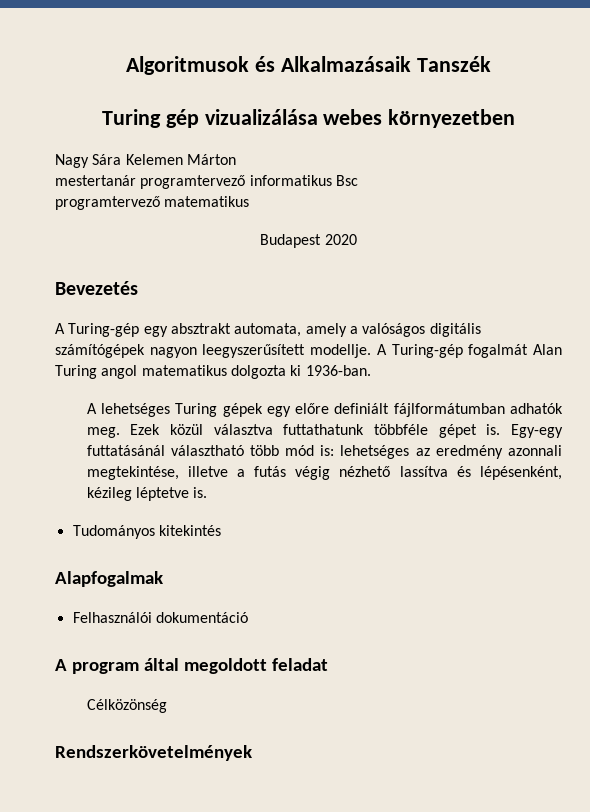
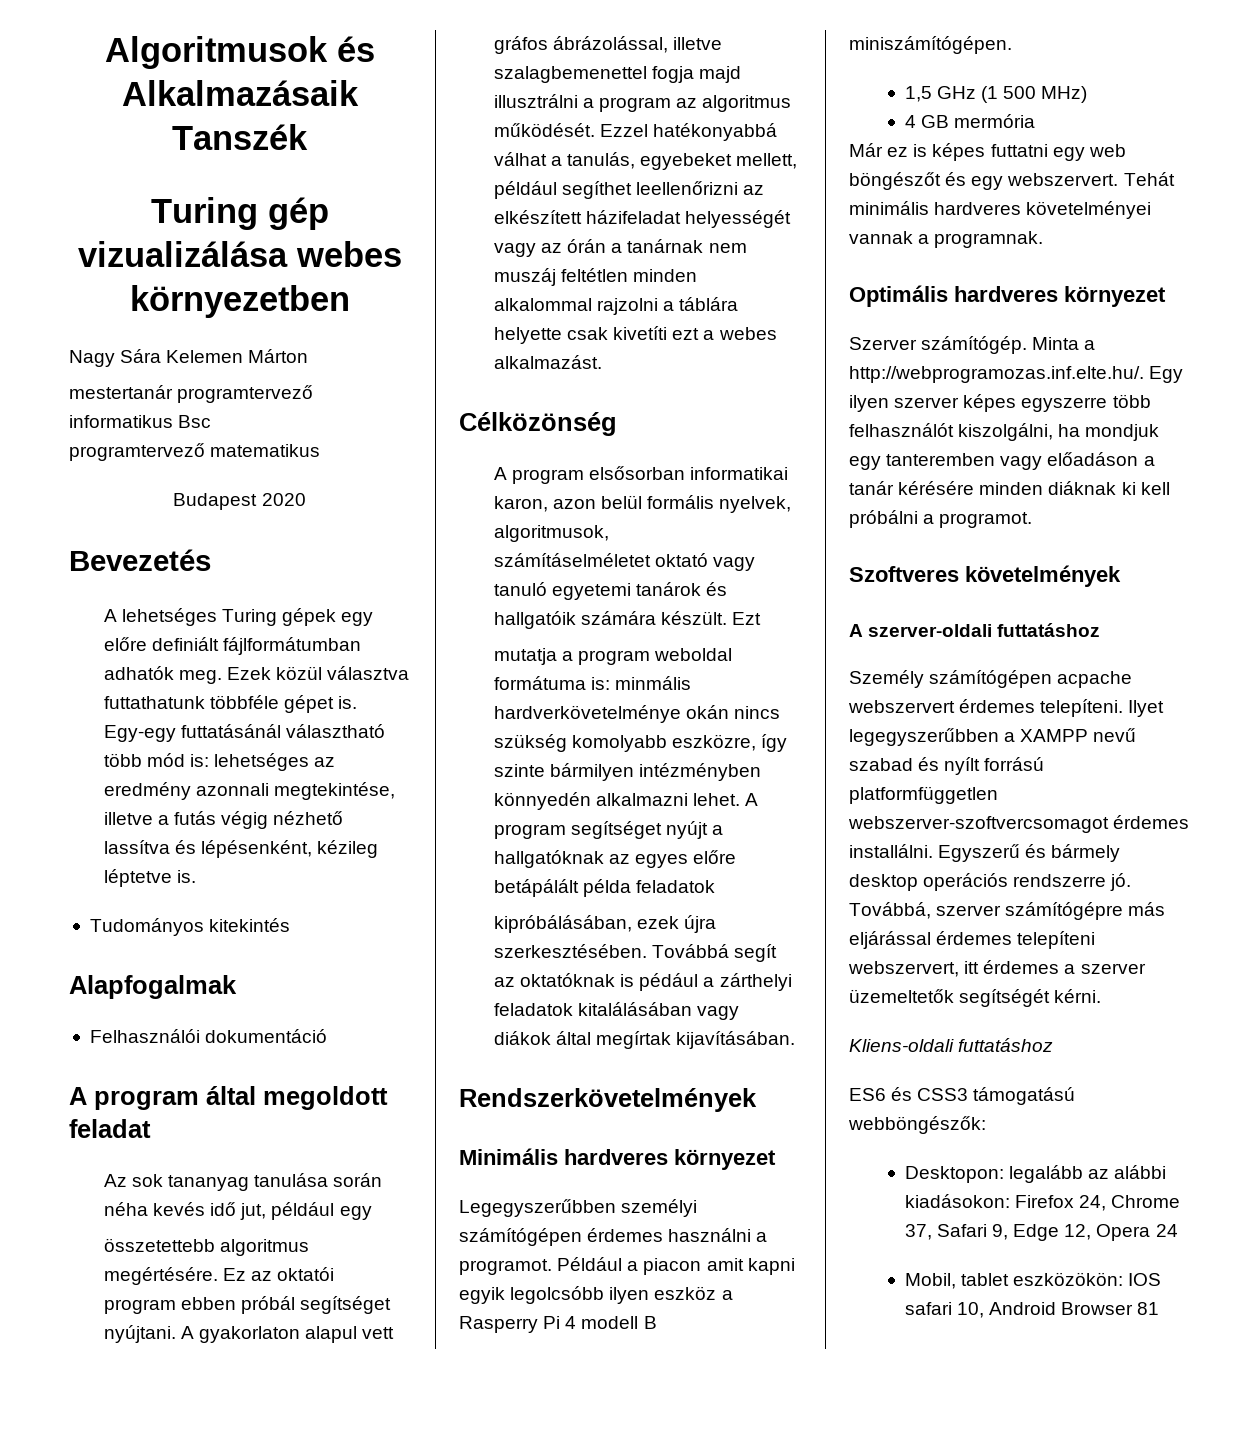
[55,323,481,337] [55,344,562,358] [55,365,371,379] // A Turing-gép egy absztrakt automata, amely a valóságos digitális számítógépek nagyon leegyszerűsített modellje. A Turing-gép fogalmát Alan Turing angol matematikus dolgozta ki 1936-ban. -> (211, 560) none
[86,699,167,713] [55,745,252,761] Célközönség // Rendszerkövetelmények -> [103,1173,383,1191] [103,1202,372,1220] [103,1238,310,1256] [103,1267,335,1285] [103,1296,392,1314] [103,1325,395,1343] [493,36,723,54] [493,66,742,83] [493,94,792,112] [493,123,778,141] [493,152,798,170] [493,181,765,199] [493,210,792,228] [493,239,747,257] [493,268,698,286] [493,297,739,315] [493,326,777,344] [493,355,602,369] [459,412,617,436] [493,466,789,484] [493,495,792,513] [493,525,609,542] [493,553,756,571] [493,582,728,600] [493,611,762,629] [493,648,733,665] [493,676,692,690] [493,705,781,723] [493,734,788,752] [493,763,762,781] [493,792,759,810] [493,821,724,839] [493,850,737,868] [493,879,716,897] [493,915,717,933] [493,944,778,962] [493,973,792,991] [493,1002,740,1020] [493,1031,796,1049] [459,1088,757,1112] [459,1148,776,1170] [459,1199,698,1217] [459,1228,768,1246] [459,1257,795,1275] [459,1286,733,1304] [459,1316,657,1333] [849,36,1012,54] [904,86,1088,103] [904,114,1036,128] [849,143,1126,161] [849,172,1175,190] [849,201,1152,219] [849,231,1044,248] [849,285,1166,307] [849,336,1096,354] [849,366,1184,383] [849,394,1151,412] [849,423,1160,441] [849,452,1155,470] [849,481,1170,495] [849,510,1033,528] [849,565,1121,587] [849,623,1101,637] [849,670,1133,688] [848,699,1165,717] [849,728,1137,746] [849,757,1045,775] [849,786,998,804] [848,815,1190,833] [849,844,1121,862] [849,873,1132,891] [849,902,1166,920] [849,931,1096,949] [848,960,1146,977] [849,989,1102,1007] [849,1038,1054,1052] [849,1087,1076,1105] [848,1116,986,1134] [904,1165,1167,1183] [904,1194,1181,1211] [904,1224,1178,1241] [904,1272,1162,1289] [904,1302,1160,1318] Az sok tananyag tanulása során néha kevés idő jut, például egy // összetettebb algoritmus megértésére. Ez az oktatói program ebben próbál segítséget nyújtani. A gyakorlaton alapul vett gráfos ábrázolással, illetve szalagbemenettel fogja majd illusztrálni a program az algoritmus működését. Ezzel hatékonyabbá válhat a tanulás, egyebeket mellett, például segíthet leellenőrizni az elkészített házifeladat helyességét vagy az órán a tanárnak nem muszáj feltétlen minden alkalommal rajzolni a táblára helyette csak kivetíti ezt a webes alkalmazást. // Célközönség // A program elsősorban informatikai karon, azon belül formális nyelvek, algoritmusok, // számításelméletet oktató vagy tanuló egyetemi tanárok és hallgatóik számára készült. Ezt // mutatja a program weboldal formátuma is: minmális hardverkövetelménye okán nincs szükség komolyabb eszközre, így szinte bármilyen intézményben könnyedén alkalmazni lehet. A program segítséget nyújt a hallgatóknak az egyes előre betápálált példa feladatok // kipróbálásában, ezek újra szerkesztésében. Továbbá segít az oktatóknak is pédául a zárthelyi feladatok kitalálásában vagy diákok által megírtak kijavításában. // Rendszerkövetelmények // Minimális hardveres környezet // Legegyszerűbben személyi számítógépen érdemes használni a programot. Például a piacon amit kapni egyik legolcsóbb ilyen eszköz a Rasperry Pi 4 modell B miniszámítógépen. // 1,5 GHz (1 500 MHz) // 4 GB mermória // Már ez is képes futtatni egy web böngészőt és egy webszervert. Tehát minimális hardveres követelményei vannak a programnak. // Optimális hardveres környezet // Szerver számítógép. Minta a http://webprogramozas.inf.elte.hu/. Egy ilyen szerver képes egyszerre több felhasználót kiszolgálni, ha mondjuk egy tanteremben vagy előadáson a tanár kérésére minden diáknak ki kell próbálni a programot. // Szoftveres követelmények // A szerver-oldali futtatáshoz // Személy számítógépen acpache webszervert érdemes telepíteni. Ilyet legegyszerűbben a XAMPP nevű szabad és nyílt forrású platformfüggetlen webszerver-szoftvercsomagot érdemes installálni. Egyszerű és bármely desktop operációs rendszerre jó. Továbbá, szerver számítógépre más eljárással érdemes telepíteni webszervert, itt érdemes a szerver üzemeltetők segítségét kérni. // Kliens-oldali futtatáshoz // ES6 és CSS3 támogatású webböngészők: // Desktopon: legalább az alábbi kiadásokon: Firefox 24, Chrome 37, Safari 9, Edge 12, Opera 24 // Mobil, tablet eszközökön: IOS safari 10, Android Browser 81

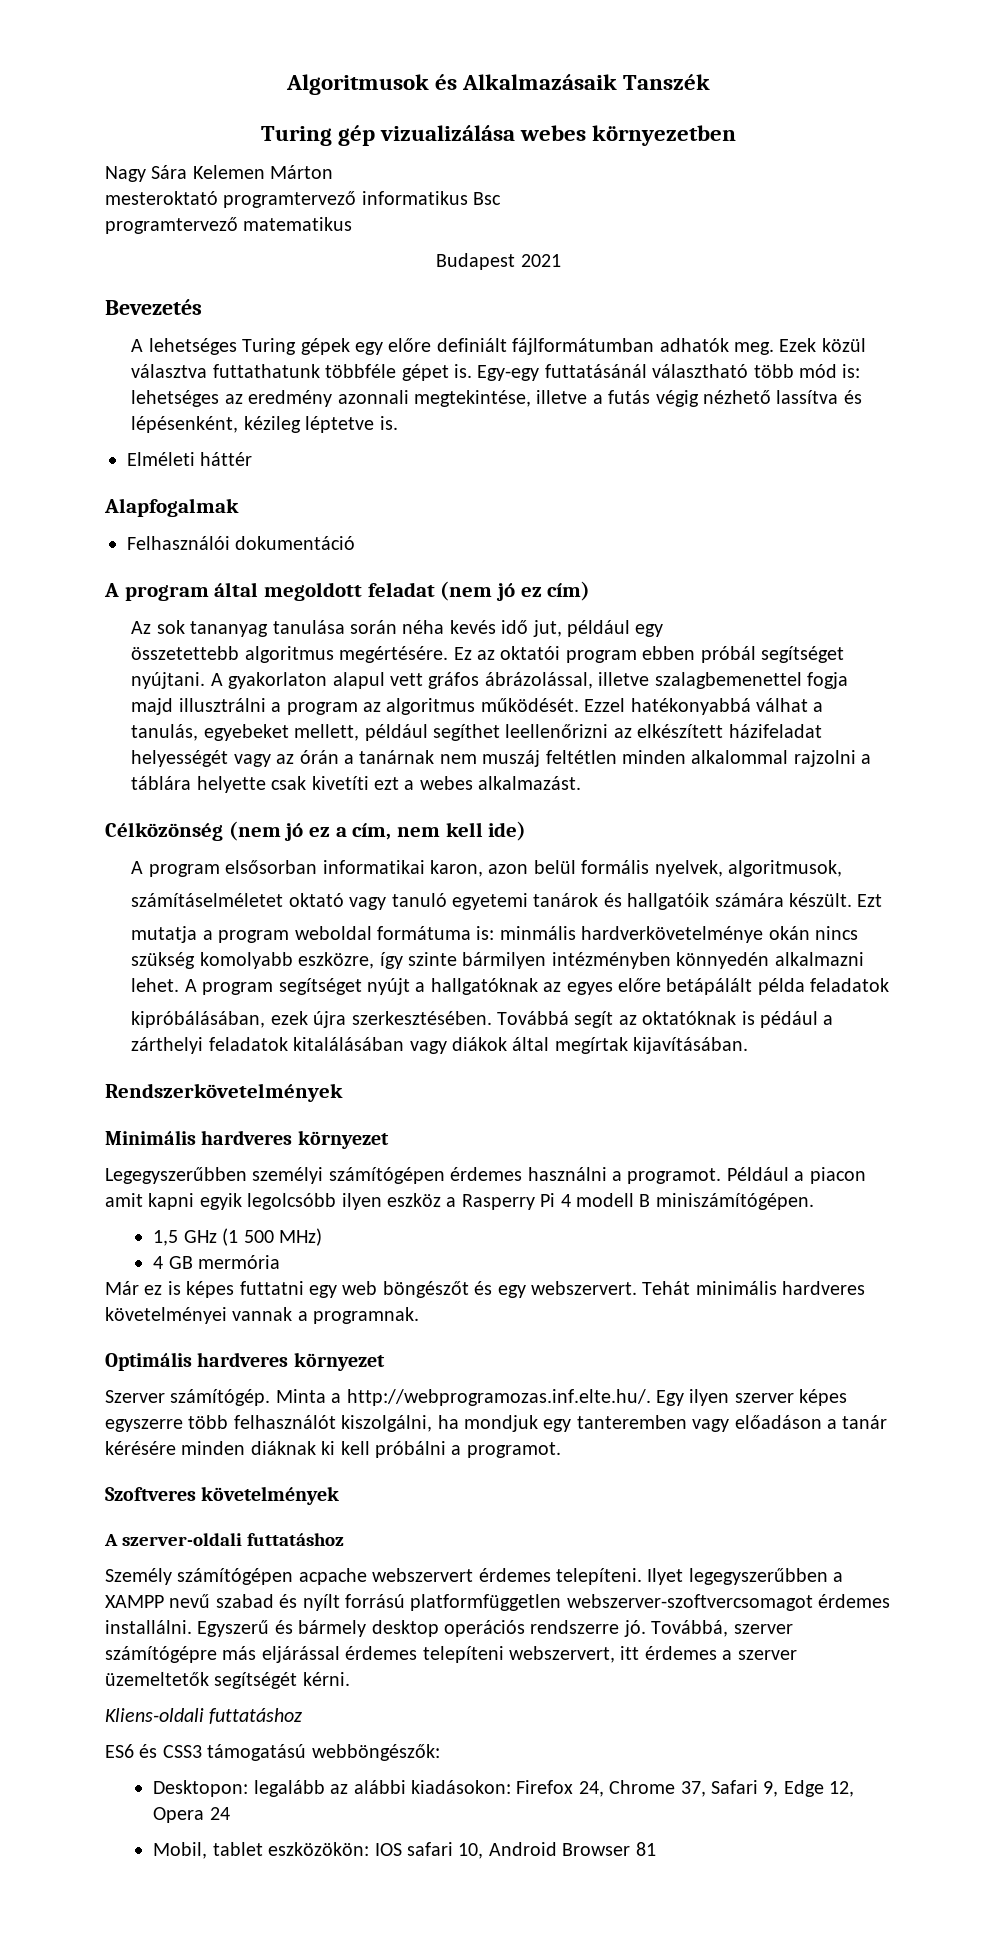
[69,385,173,399] mestertanár -> [105,191,218,205] mesteroktató
[261,493,306,506] 2020 -> [520,254,561,267] 2021
[89,918,291,936] Tudományos kitekintés -> [127,452,253,466] Elméleti háttér
(151, 1128) none -> [440,581,591,601] (nem jó ez cím)
(617, 424) none -> [228,821,527,841] (nem jó ez a cím, nem kell ide)

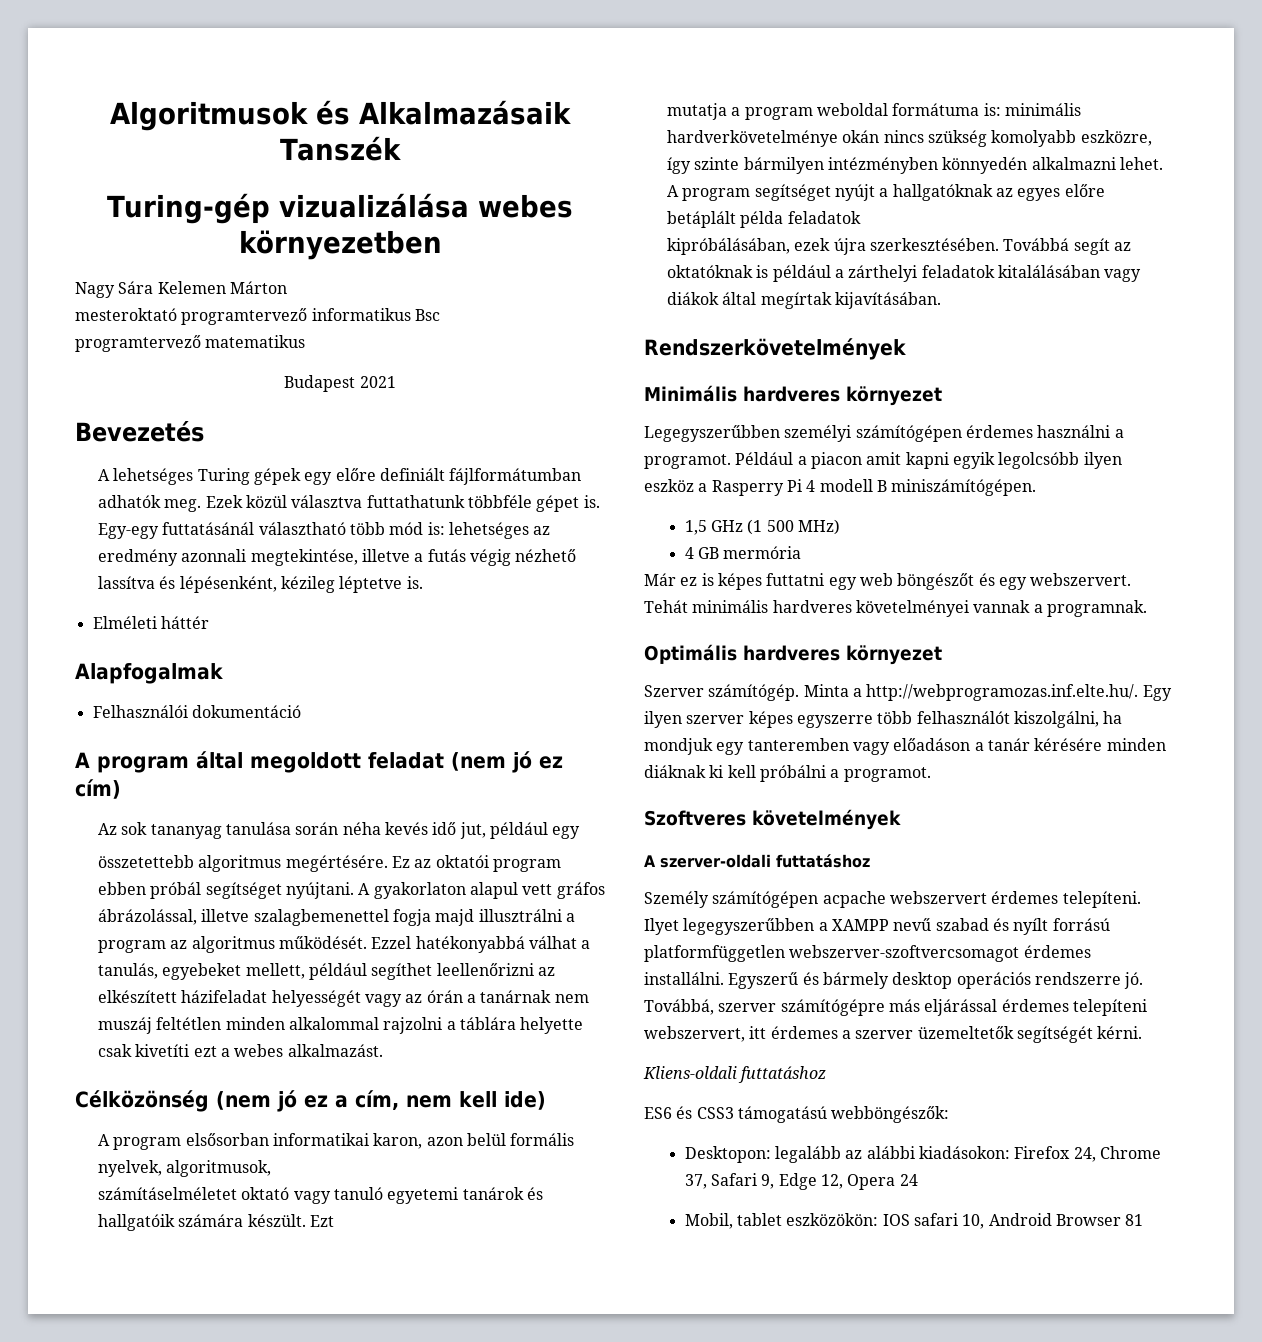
[260,125,375,146] Turing gép -> [106,193,271,224] Turing-gép
[499,926,576,940] minmális -> [1004,103,1081,116] minimális
[666,978,753,995] betápálált -> [667,211,737,228] betáplált
[759,1011,818,1028] pédául -> [772,265,831,282] például

